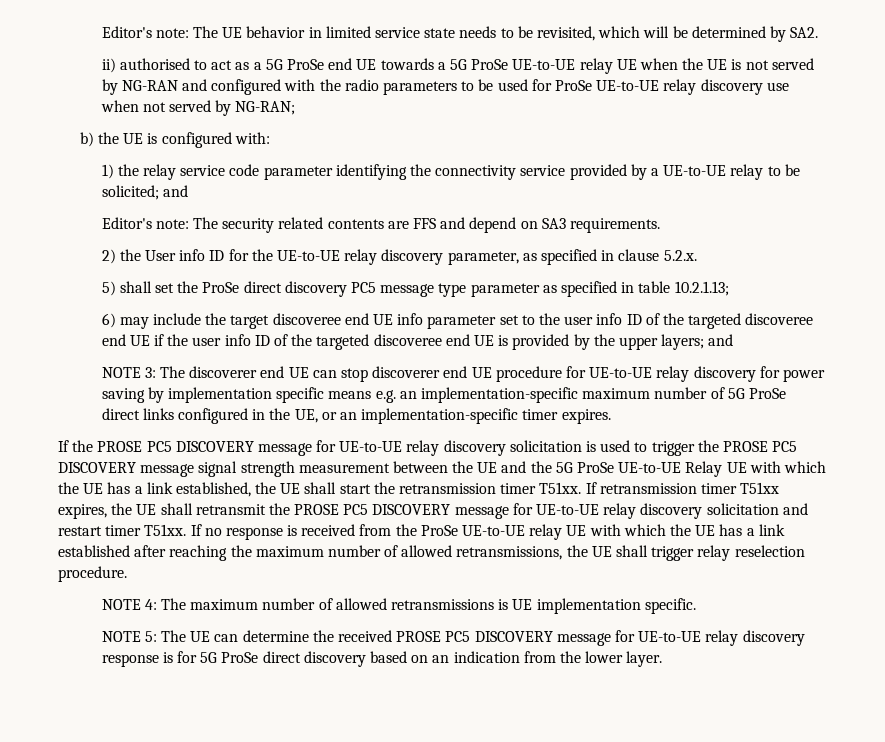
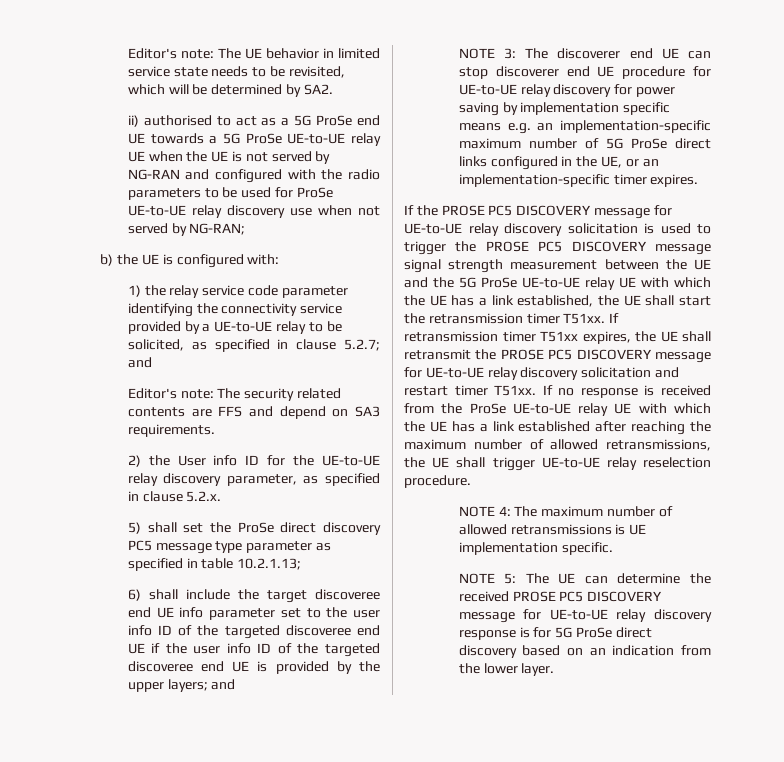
[101,185,159,200] solicited; -> [127,339,381,352] solicited, as specified in clause 5.2.7;
[119,317,149,329] may -> [148,589,178,600] shall
[685,461,723,477] Relay -> [585,277,615,290] relay
(695, 553) none -> [541,457,600,468] UE-to-UE

